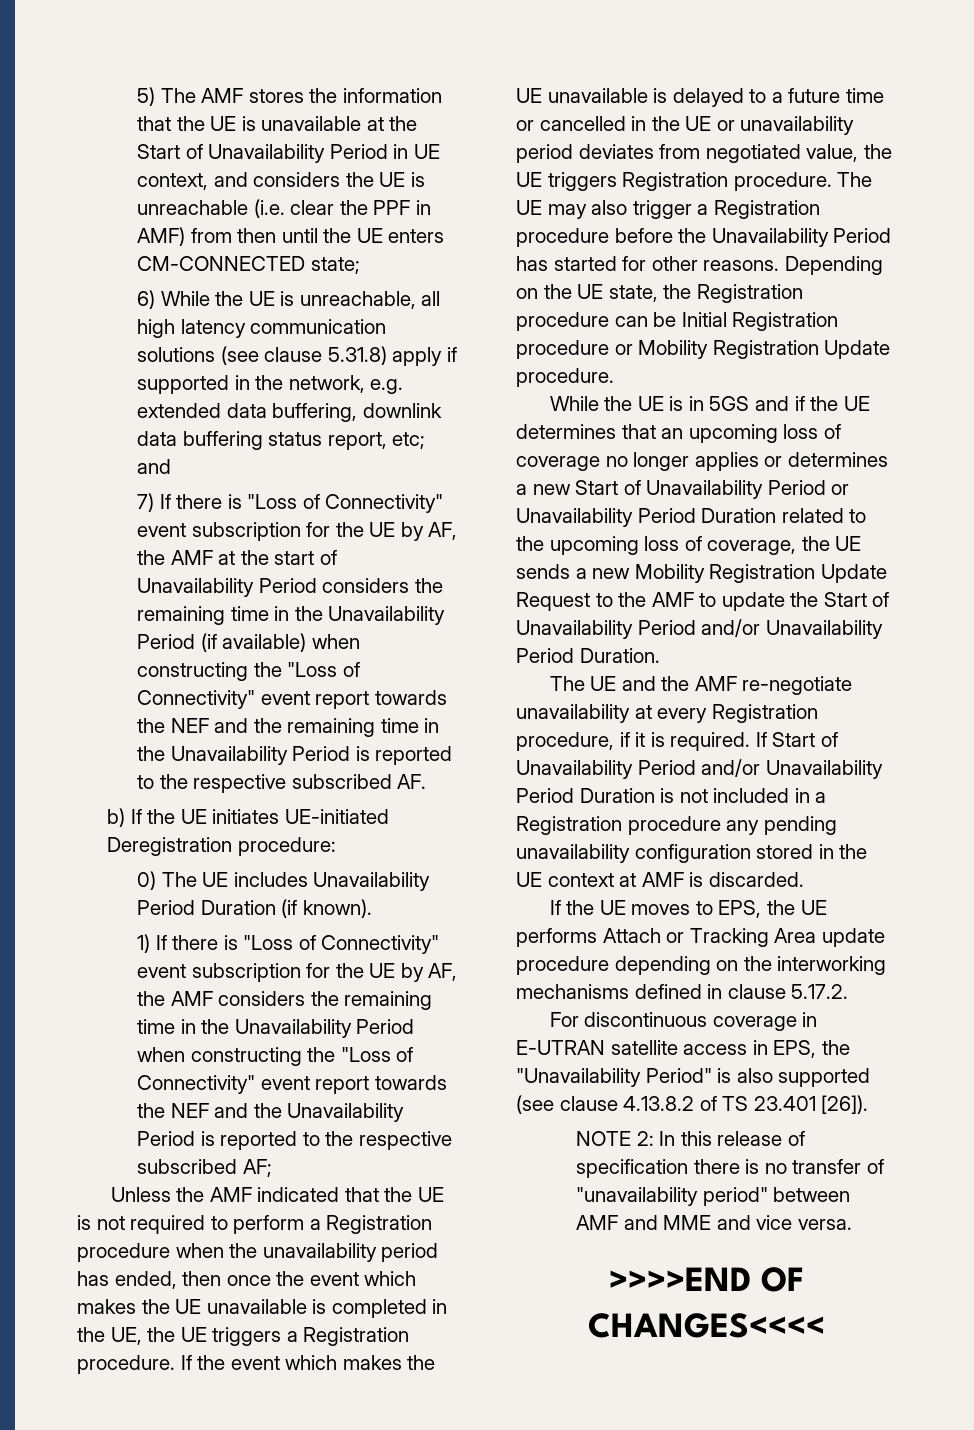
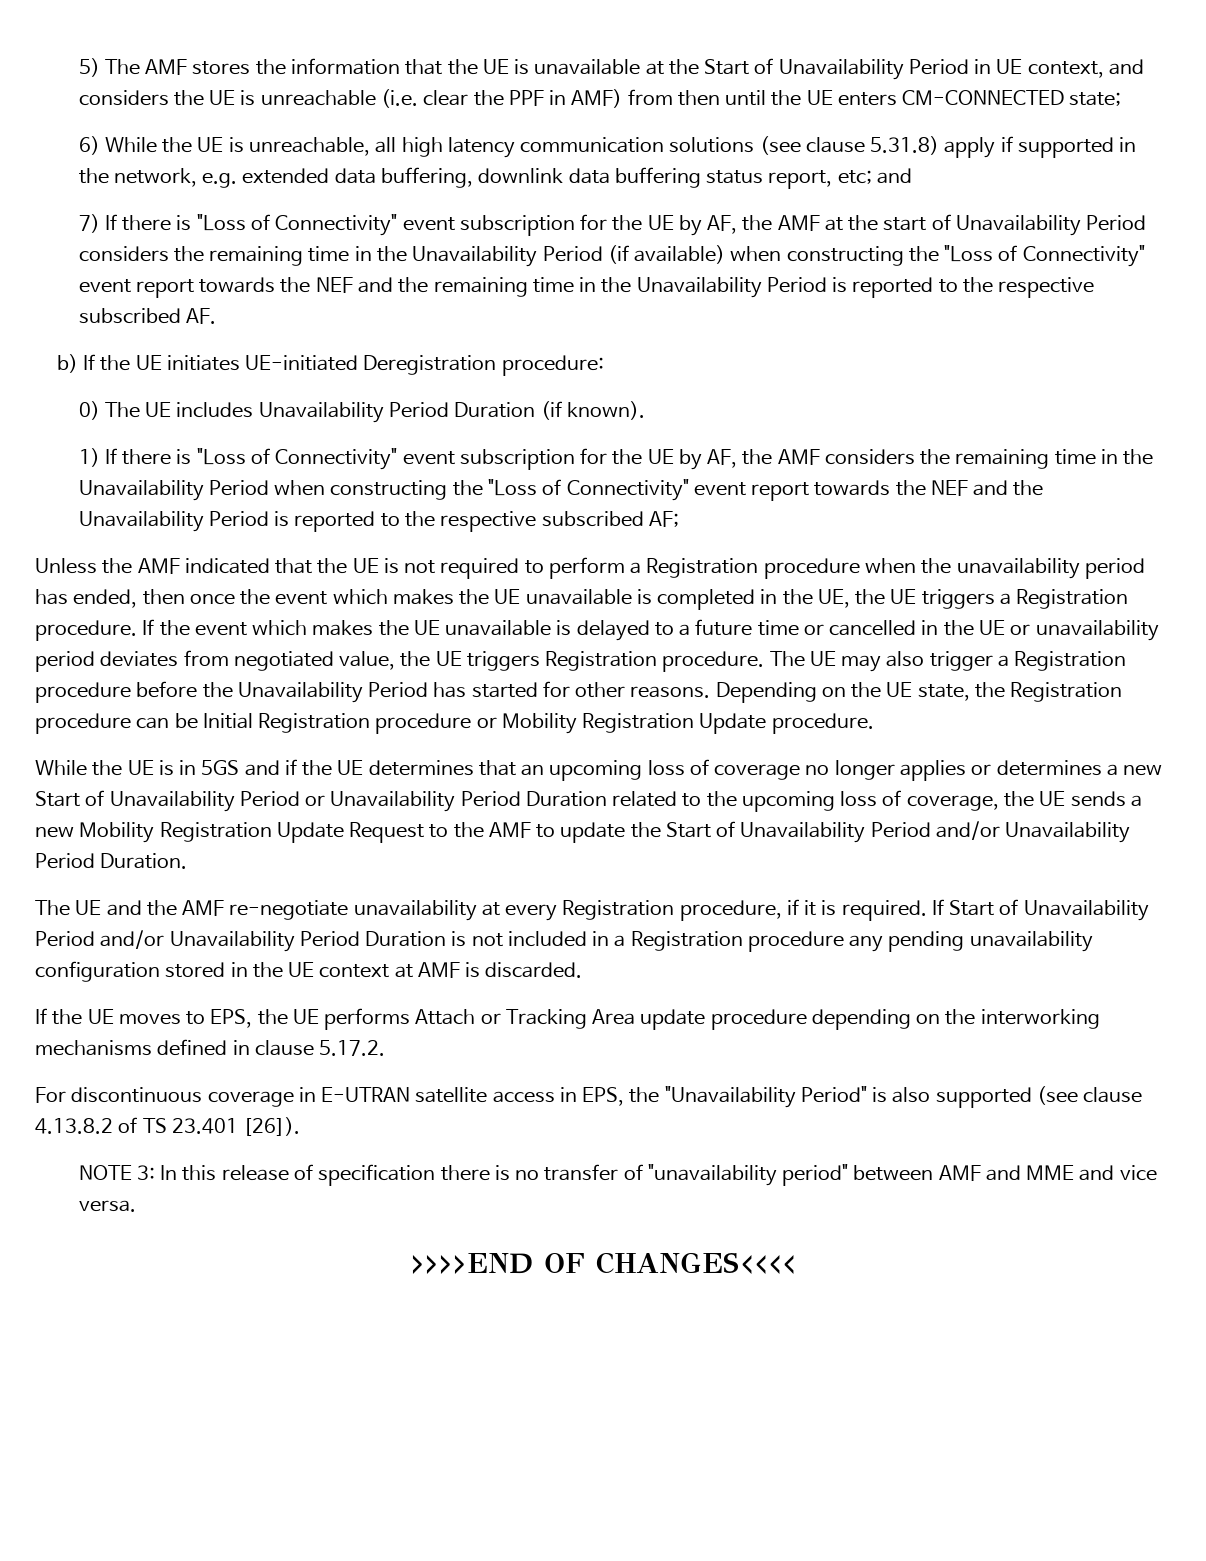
[636,1131,654,1146] 2: -> [136,1165,155,1180] 3:

